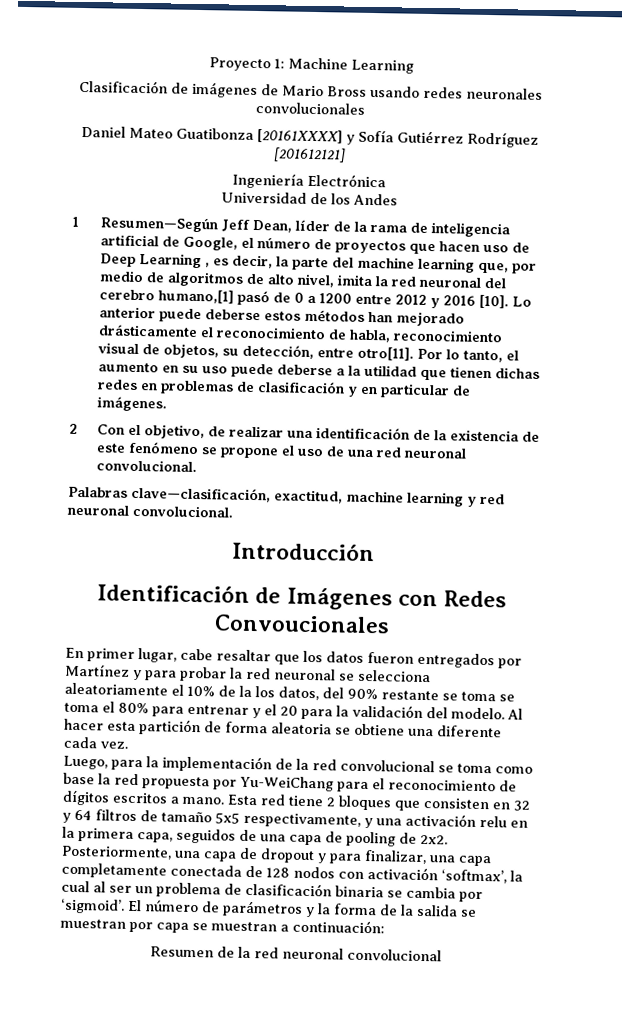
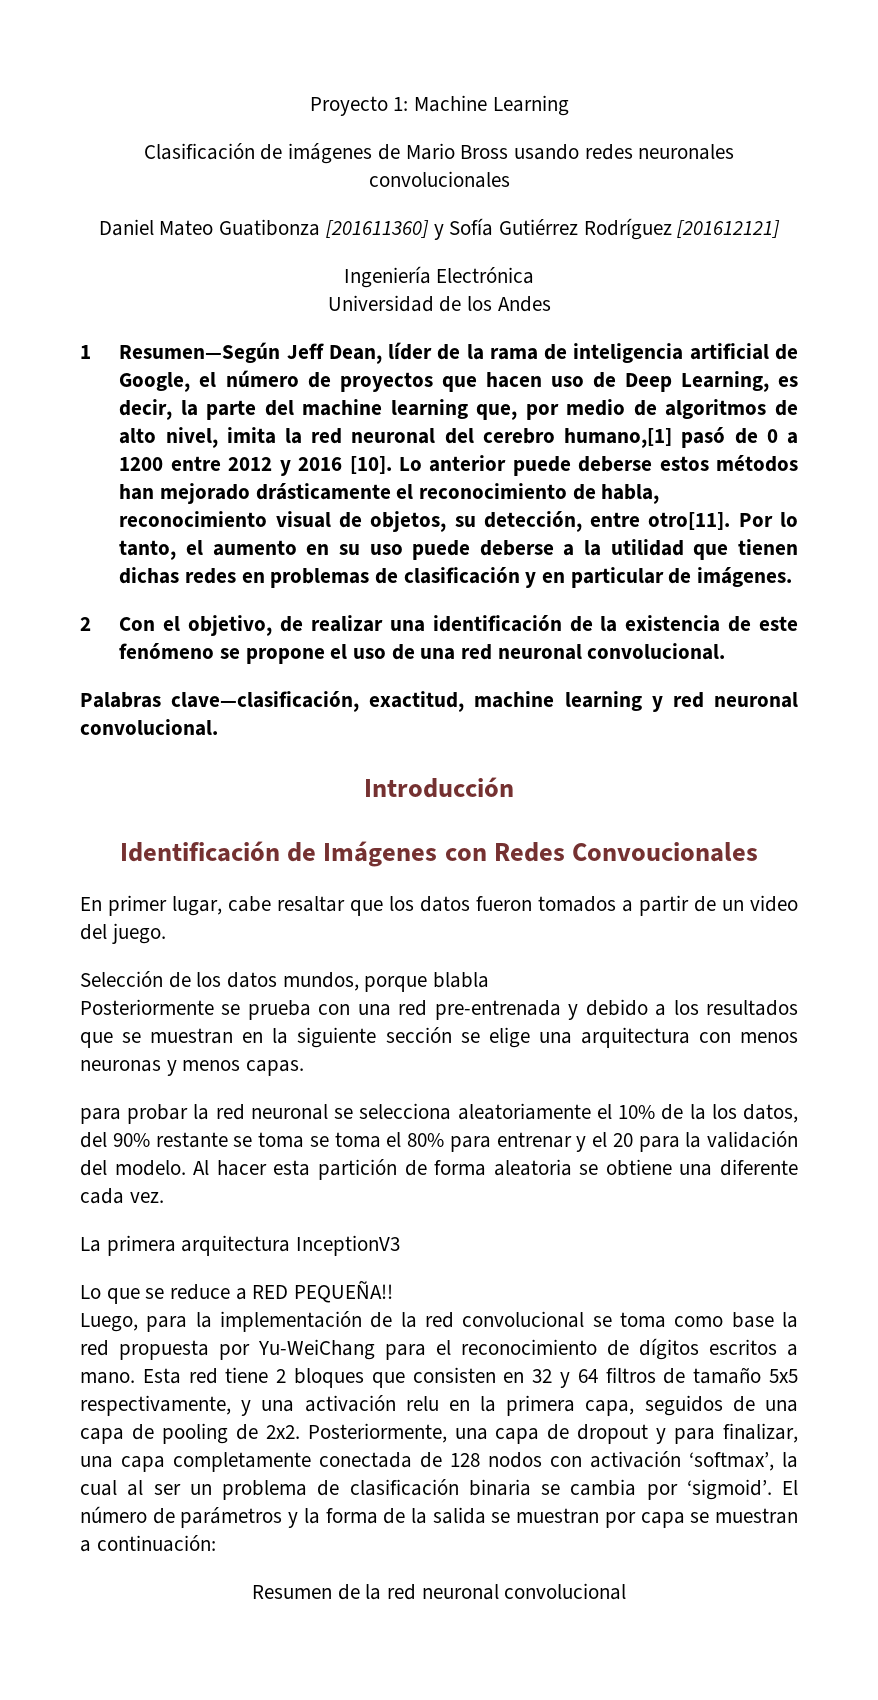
[257,129,343,144] [20161XXXX] -> [325,220,429,238] [201611360]
[139,252,211,269] Learning , -> [680,371,769,392] Learning,
[417,652,522,669] [65,663,142,681] entregados por Martínez y -> [538,895,798,916] [80,923,166,944] [80,971,490,992] [80,999,798,1020] [80,1027,798,1048] [80,1060,305,1076] tomados a partir de un video del juego. // Selección de los datos mundos, porque blabla // Posteriormente se prueba con una red pre-entrenada y debido a los resultados que se muestran en la siguiente sección se elige una arquitectura con menos neuronas y menos capas. //
(128, 745) none -> [80,1235,401,1256] [80,1281,394,1304] // La primera arquitectura InceptionV3 // Lo que se reduce a RED PEQUEÑA!!

